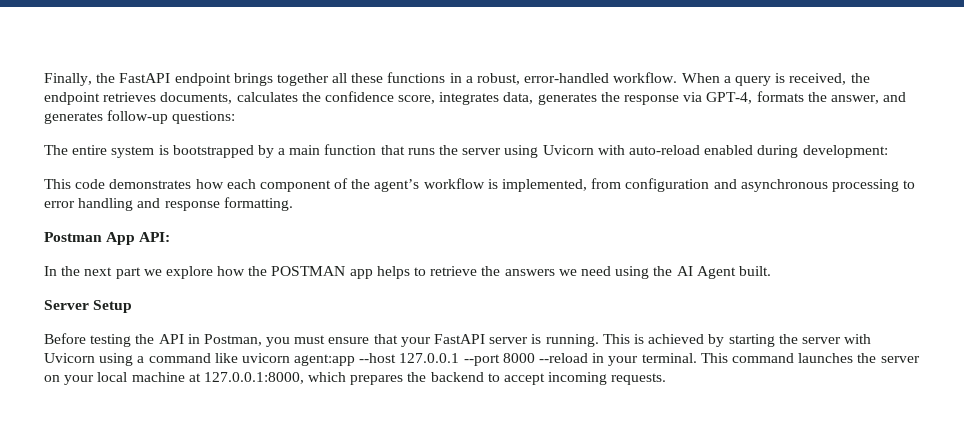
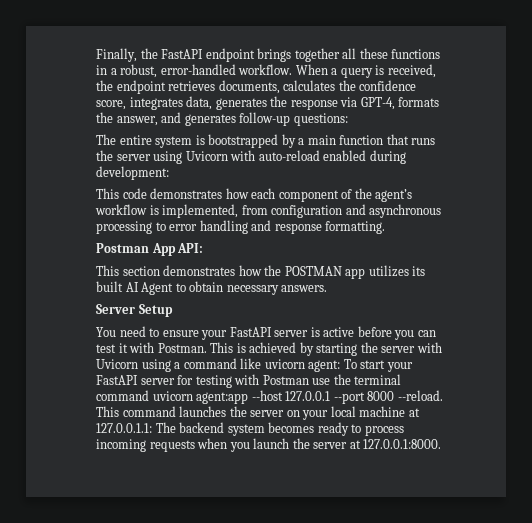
[44,266,771,279] [44,300,133,313] [44,333,599,347] In the next part we explore how the POSTMAN app helps to retrieve the answers we need using the AI Agent built. // Server Setup // Before testing the API in Postman, you must ensure that your FastAPI server is running. -> [96,265,426,279] [96,281,328,295] [96,304,173,317] [96,326,436,340] [96,342,207,353] This section demonstrates how the POSTMAN app utilizes its built AI Agent to obtain necessary answers. // Server Setup // You need to ensure your FastAPI server is active before you can test it with Postman.
(290, 358) none -> [308,359,413,372] [96,374,402,388] [96,390,193,401] agent: To start your FastAPI server for testing with Postman use the terminal command uvicorn
[539,353,697,366] --reload in your terminal. -> [397,390,443,401] --reload.
[203,372,667,385] 127.0.0.1:8000, which prepares the backend to accept incoming requests. -> [96,422,404,436] [96,438,442,452] 127.0.0.1.1: The backend system becomes ready to process incoming requests when you launch the server at 127.0.0.1:8000.

